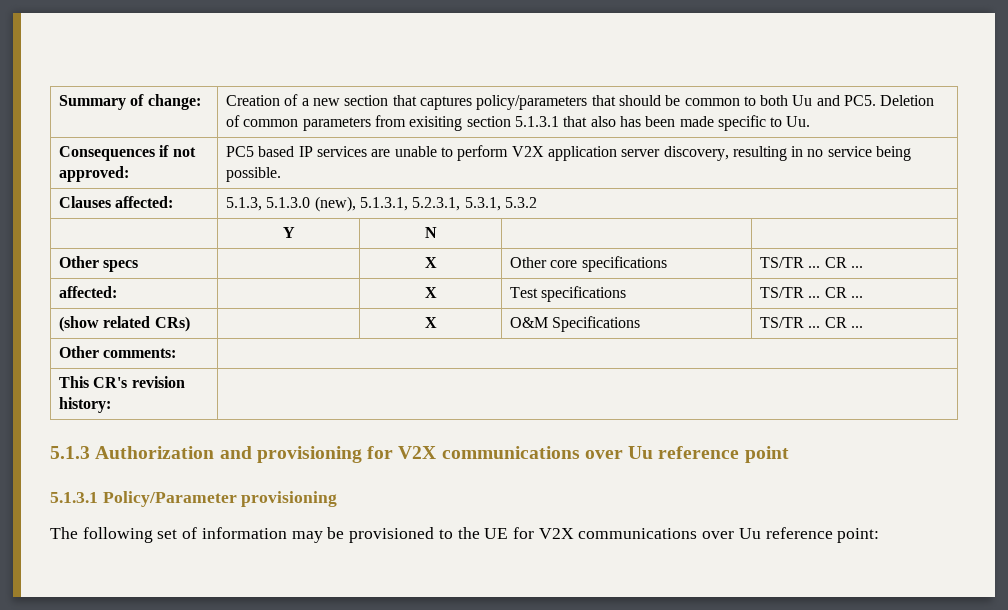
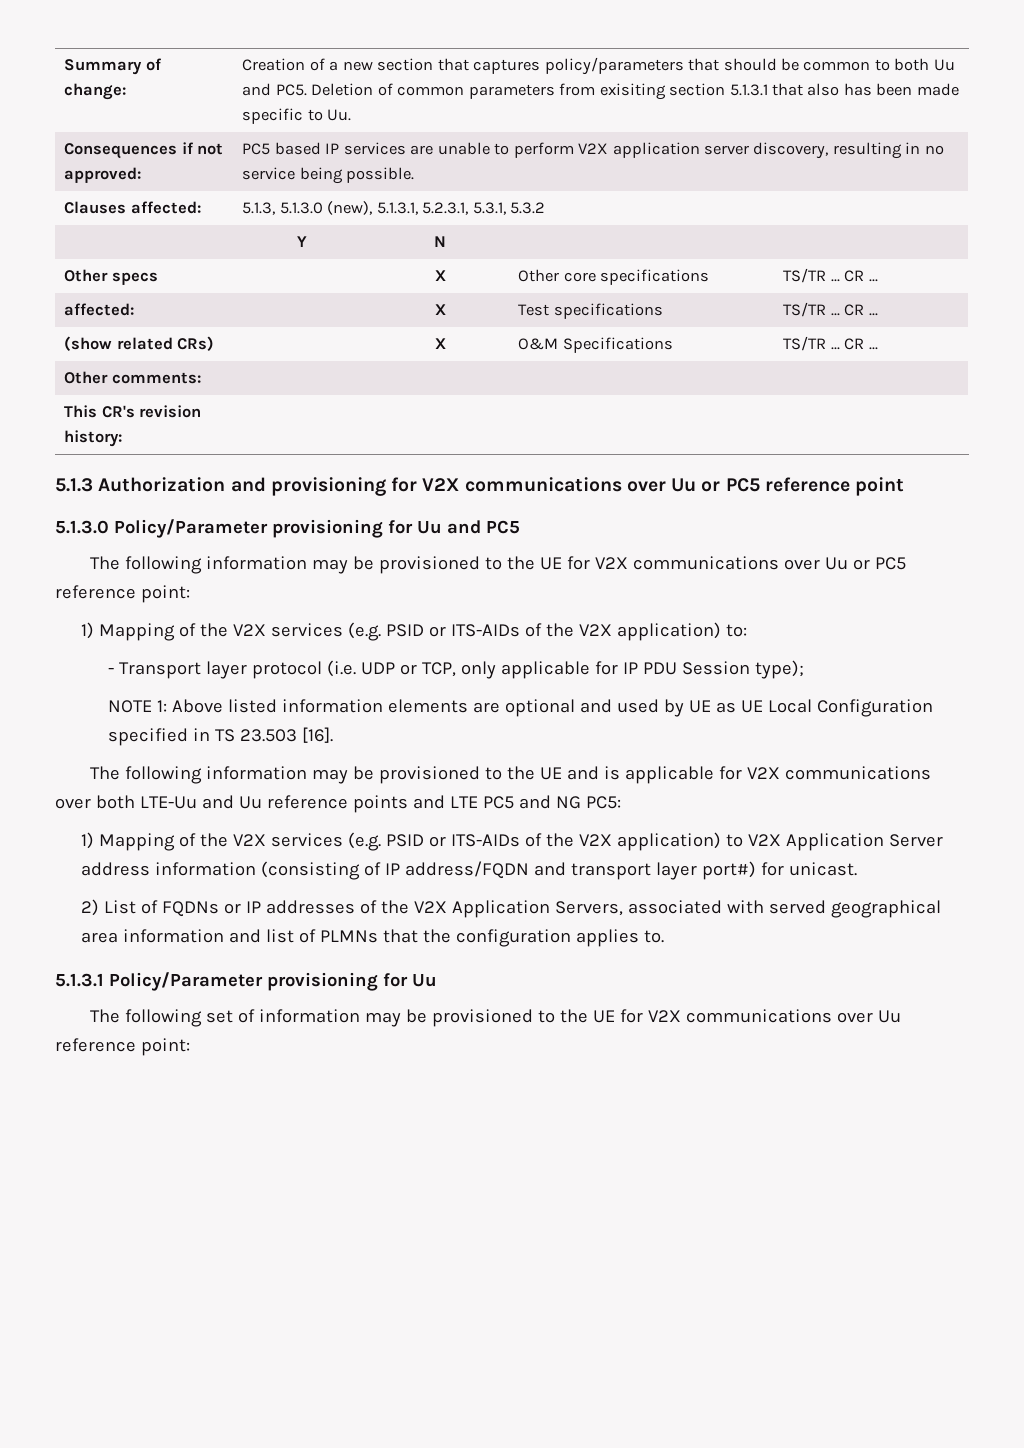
(654, 452) none -> [701,478,760,492] or PC5
(789, 454) none -> [55,519,520,538] [89,556,906,574] [55,585,190,603] [81,622,748,641] [107,660,804,679] [107,699,933,717] [107,727,333,746] [89,766,931,784] [55,795,621,813] [81,832,944,851] [81,861,858,880] [81,899,942,918] [81,929,665,947] // 5.1.3.0 Policy/Parameter provisioning for Uu and PC5 // The following information may be provisioned to the UE for V2X communications over Uu or PC5 reference point: // 1) Mapping of the V2X services (e.g. PSID or ITS-AIDs of the V2X application) to: // - Transport layer protocol (i.e. UDP or TCP, only applicable for IP PDU Session type); // NOTE 1: Above listed information elements are optional and used by UE as UE Local Configuration specified in TS 23.503 [16]. // The following information may be provisioned to the UE and is applicable for V2X communications over both LTE-Uu and Uu reference points and LTE PC5 and NG PC5: // 1) Mapping of the V2X services (e.g. PSID or ITS-AIDs of the V2X application) to V2X Application Server address information (consisting of IP address/FQDN and transport layer port#) for unicast. // 2) List of FQDNs or IP addresses of the V2X Application Servers, associated with served geographical area information and list of PLMNs that the configuration applies to.
(338, 499) none -> [383,973,437,987] for Uu

